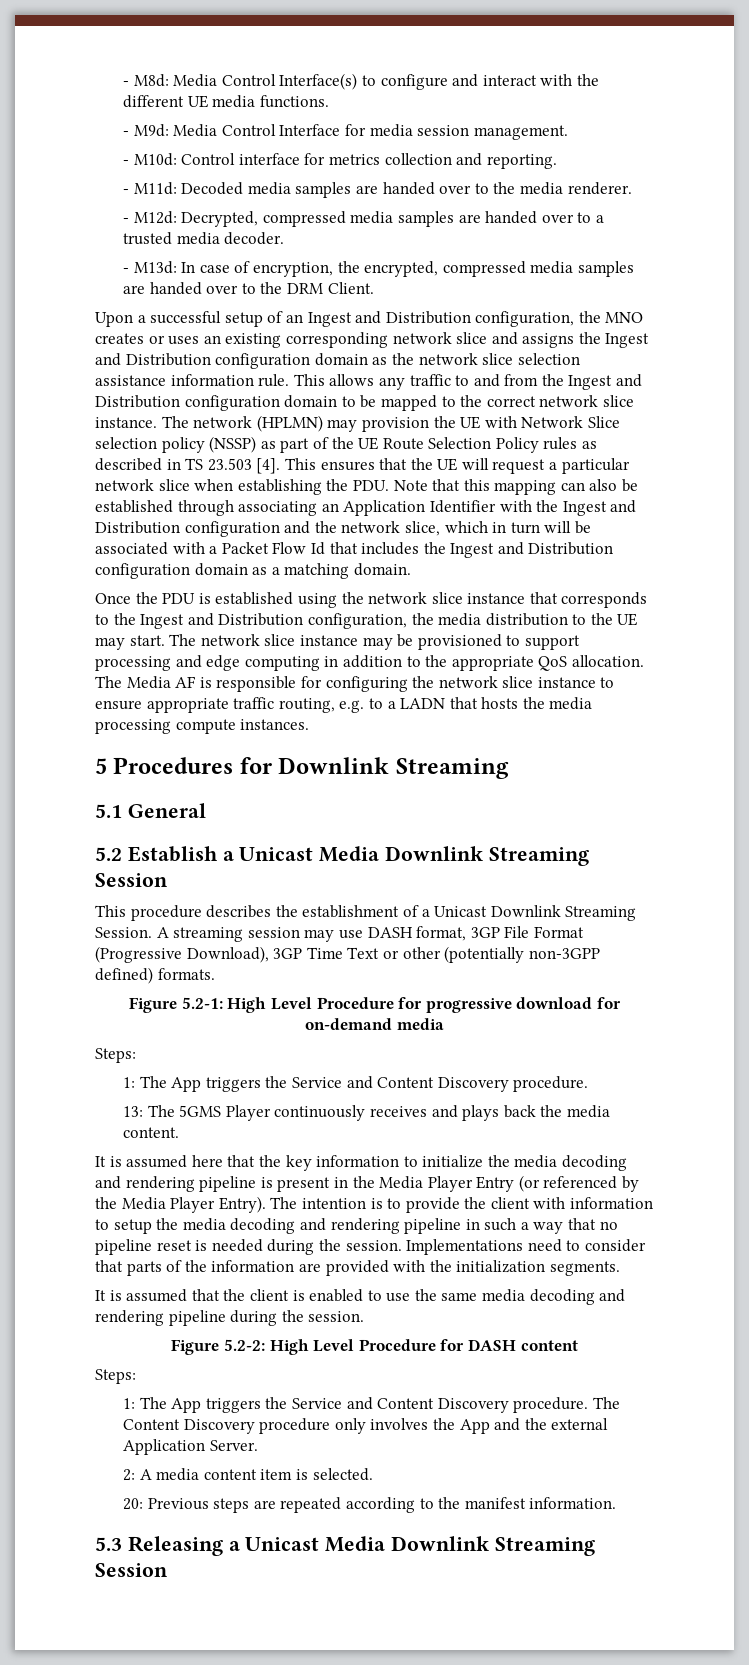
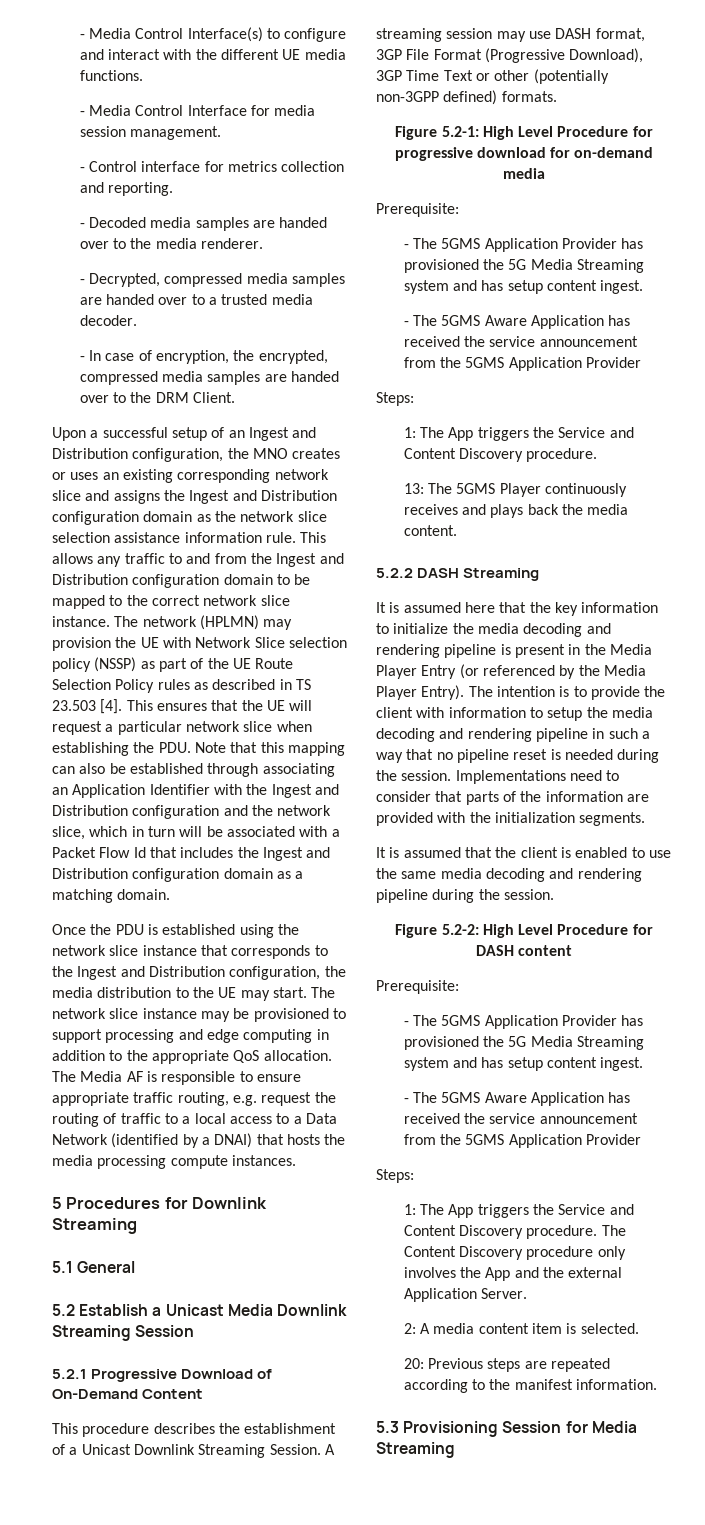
[123,74,169,87] - M8d: -> [79,34,85,39] -
[133,124,169,137] M9d: -> (85, 113) none
[133,153,177,166] M10d: -> (85, 169) none
[133,182,177,195] M11d: -> (85, 225) none
[133,211,177,224] M12d: -> (85, 281) none
[133,261,177,274] M13d: -> (85, 358) none
[300,676,596,692] for configuring the network slice instance -> (236, 1078) none
[368,698,446,709] to a LADN -> [261,1092,336,1106] [52,1113,337,1127] [52,1133,253,1148] request the routing of traffic to a local access to a Data Network (identified by a DNAI)
(168, 880) none -> [52,1369,273,1382] [52,1389,204,1399] // 5.2.1 Progressive Download of On-Demand Content
(444, 1024) none -> [376,203,459,217] [403,238,644,252] [403,259,644,273] [403,280,644,294] [403,315,631,329] [403,336,638,347] [403,357,641,371] // Prerequisite: // - The 5GMS Application Provider has provisioned the 5G Media Streaming system and has setup content ingest. // - The 5GMS Aware Application has received the service announcement from the 5GMS Application Provider
(180, 1132) none -> [376,568,540,581] // 5.2.2 DASH Streaming
(578, 1345) none -> [376,980,459,994] [403,1015,644,1029] [403,1036,644,1050] [403,1057,644,1071] [403,1092,631,1106] [403,1113,638,1124] [403,1134,641,1148] // Prerequisite: // - The 5GMS Application Provider has provisioned the 5G Media Streaming system and has setup content ingest. // - The 5GMS Aware Application has received the service announcement from the 5GMS Application Provider
[127,1536,595,1556] [95,1563,168,1577] Releasing a Unicast Media Downlink Streaming Session -> [403,1421,637,1437] [376,1442,455,1458] Provisioning Session for Media Streaming

